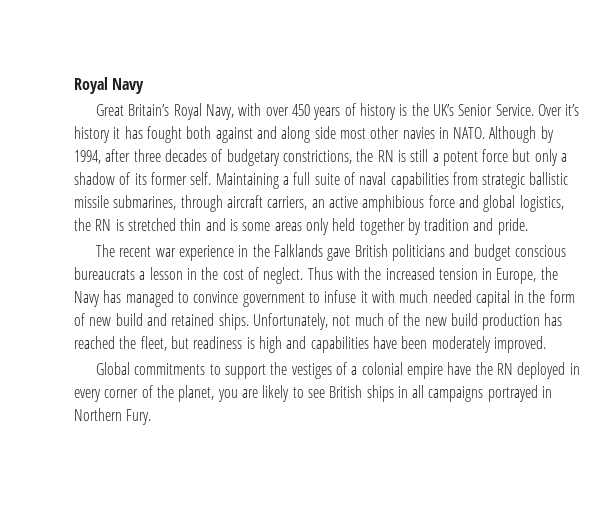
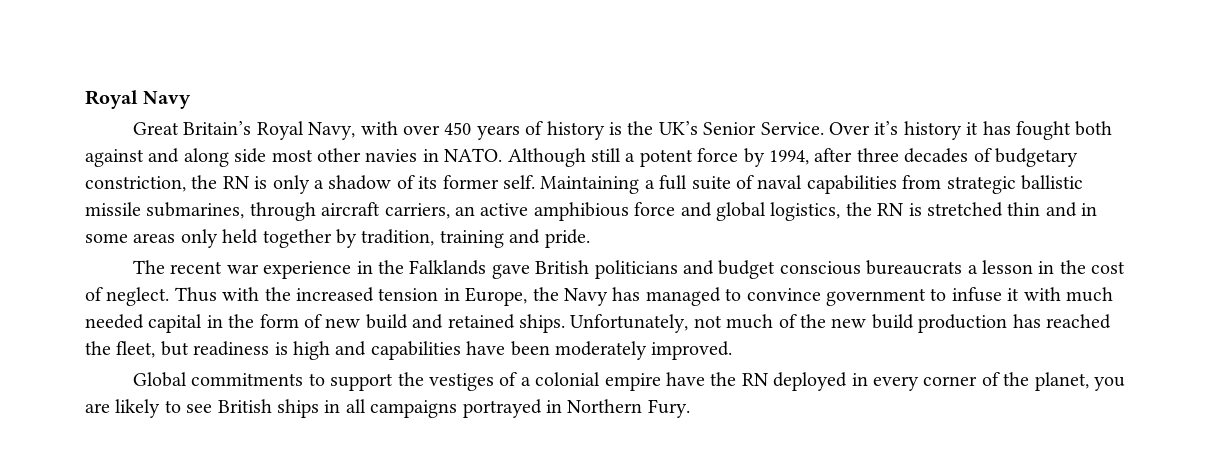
(537, 134) none -> [590,148,739,167] still a potent force
[282,149,531,166] constrictions, the RN is still a potent force but -> [85,175,268,192] constriction, the RN is
[229,219,238,231] is -> [1081,203,1098,216] in
[424,218,470,231] tradition -> [361,229,504,248] tradition, training

